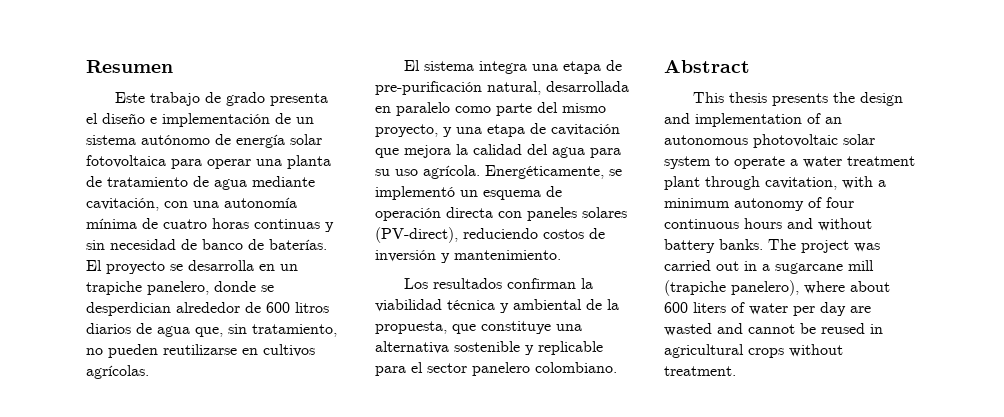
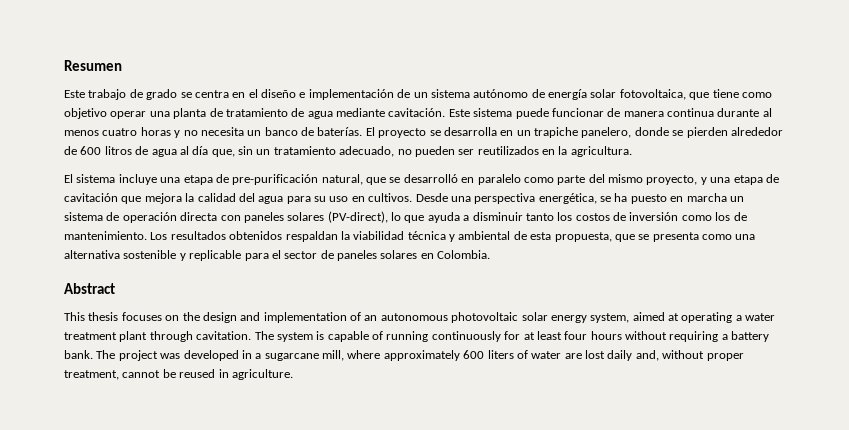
[269,93,328,106] presenta -> [180,90,246,98] se centra en
[86,155,202,169] fotovoltaica para -> [619,89,772,100] [64,108,107,119] fotovoltaica, que tiene como objetivo
[86,197,297,211] [86,218,334,232] [86,239,197,250] cavitación, con una autonomía mínima de cuatro horas continuas y sin necesidad de -> [388,108,772,119] [64,127,262,138] cavitación. Este sistema puede funcionar de manera continua durante al menos cuatro horas y no necesita un
[86,302,171,316] desperdician -> [686,127,728,138] pierden
[86,323,337,337] [86,344,315,358] [86,365,149,379] diarios de agua que, sin tratamiento, no pueden reutilizarse en cultivos agrícolas. -> [135,146,632,157] de agua al día que, sin un tratamiento adecuado, no pueden ser reutilizados en la agricultura.
[478,61,527,74] integra -> [118,174,157,185] incluye
[546,81,629,92] desarrollada -> [366,174,458,185] que se desarrolló
[423,165,622,179] [375,186,541,200] agrícola. Energéticamente, se implementó un esquema -> [351,193,744,204] [64,212,103,221] en cultivos. Desde una perspectiva energética, se ha puesto en marcha un sistema
[463,228,605,239] [375,250,450,263] reduciendo costos de inversión y -> [391,212,747,223] lo que ayuda a disminuir tanto los costos de inversión como los de
(561, 255) // -> (147, 235) none
[506,278,576,289] confirman -> [229,231,338,242] obtenidos respaldan
[607,299,619,310] la -> [530,232,552,240] esta
[481,321,551,334] constituye -> [638,232,732,242] se presenta como
[472,362,617,376] panelero colombiano. -> [320,250,491,261] de paneles solares en Colombia.
[771,93,828,106] presents -> [121,312,180,321] focuses on
[664,156,785,169] system to operate -> [550,312,733,323] energy system, aimed at operating
[765,176,886,190] [664,197,854,211] [664,218,872,231] [664,239,763,253] cavitation, with a minimum autonomy of four continuous hours and without battery banks. -> [196,331,770,342] [64,350,93,359] cavitation. The system is capable of running continuously for at least four hours without requiring a battery bank.
[664,260,739,271] carried out -> [183,350,239,361] developed
[848,260,874,271] [664,280,890,296] [664,302,871,316] [664,323,883,336] [664,344,843,358] [664,366,736,376] mill (trapiche panelero), where about 600 liters of water per day are wasted and cannot be reused in agricultural crops without treatment. -> [322,350,744,361] [64,369,293,380] mill, where approximately 600 liters of water are lost daily and, without proper treatment, cannot be reused in agriculture.

